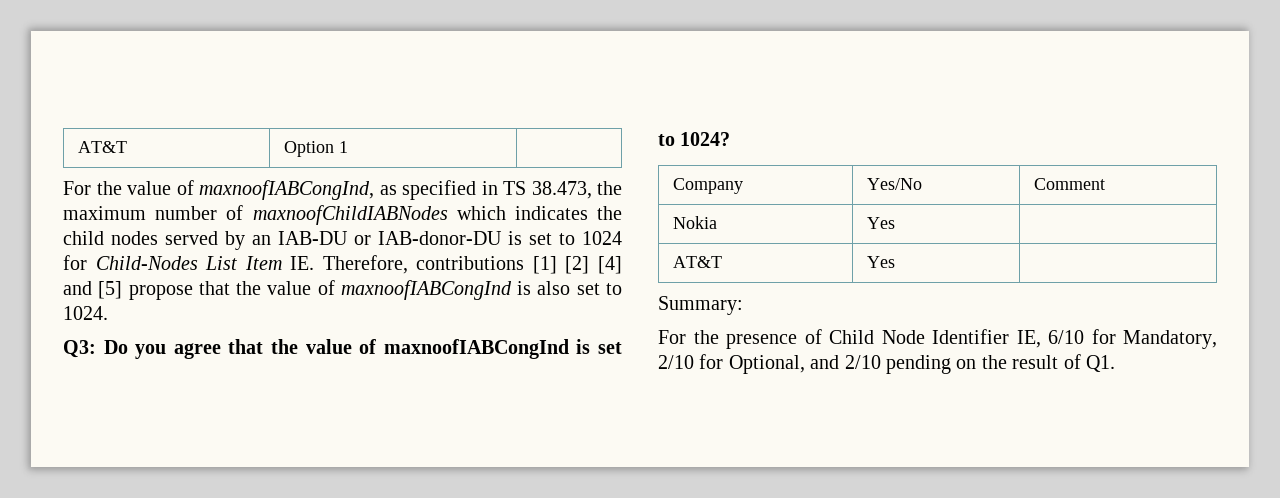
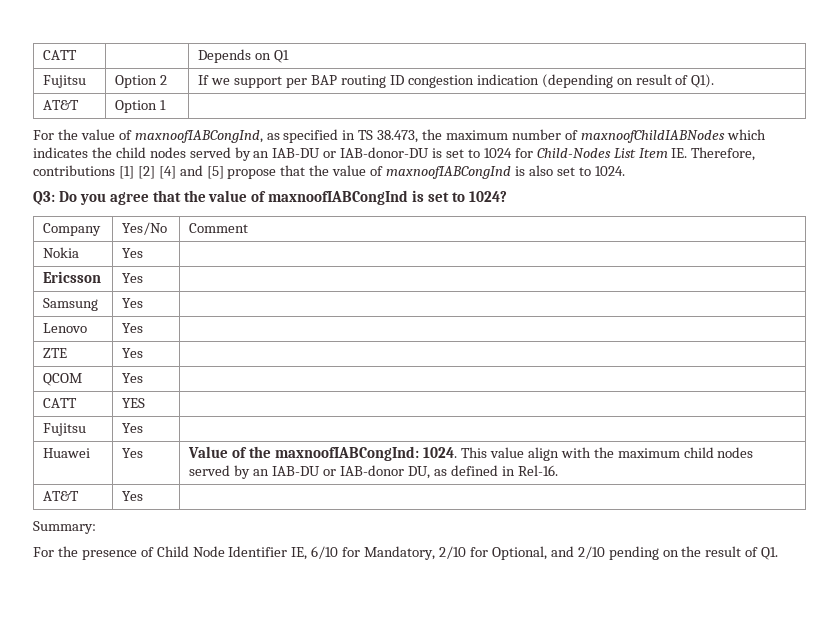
(78, 147) none -> [43,50,78,60] [198,49,290,63] [43,75,87,88] [115,75,168,88] [198,74,715,88] CATT | | Depends on Q1 // Fujitsu | Option 2 | If we support per BAP routing ID congestion indication (depending on result of Q1). //
(896, 223) none -> [43,271,102,283] [122,273,144,283] [43,298,99,311] [122,298,144,308] [43,323,88,333] [122,323,144,333] [43,348,68,358] [122,348,144,358] [43,373,83,386] [122,373,144,383] [43,398,78,408] [122,398,146,408] [43,423,87,436] [122,423,144,433] [43,448,91,458] [122,448,144,458] [188,446,754,461] [189,465,558,479] // Ericsson | Yes | // Samsung | Yes | // Lenovo | Yes | // ZTE | Yes | // QCOM | Yes | // CATT | YES | // Fujitsu | Yes | // Huawei | Yes | Value of the maxnoofIABCongInd: 1024. This value align with the maximum child nodes served by an IAB-DU or IAB-donor DU, as defined in Rel-16.

